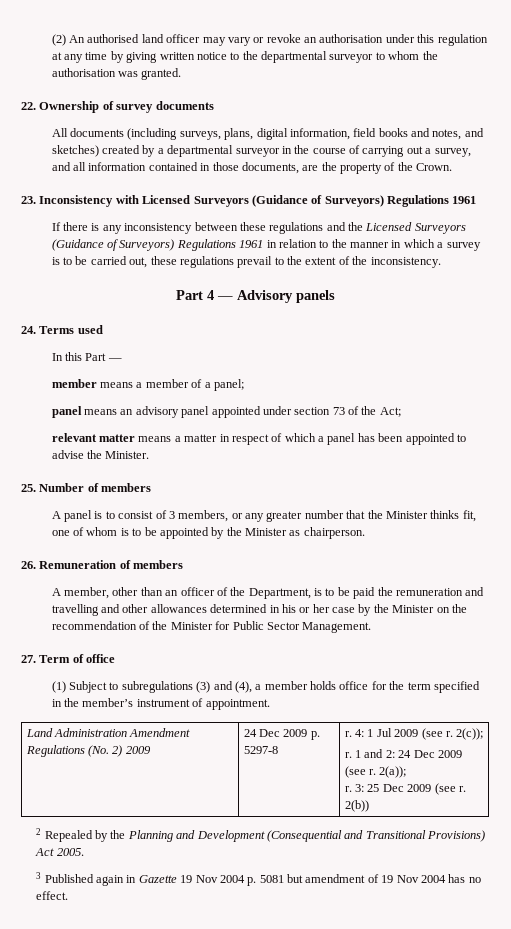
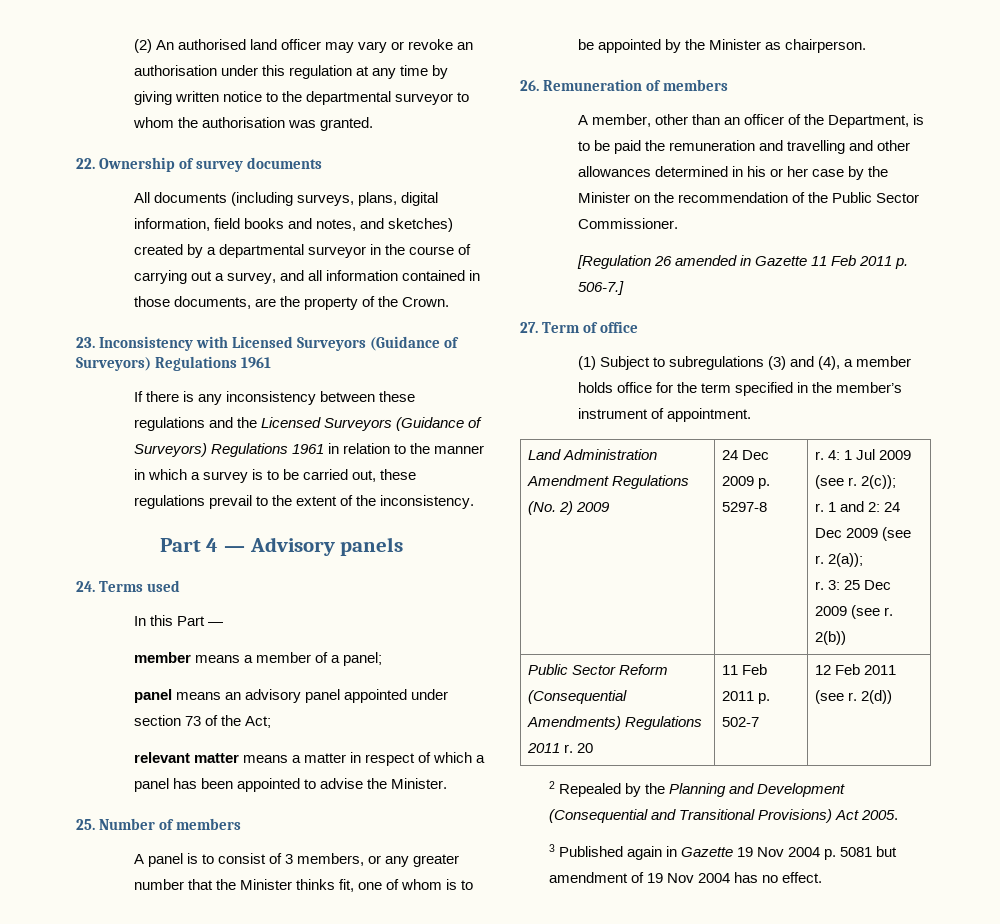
[170,621,372,633] Minister for Public Sector Management. -> [831,192,919,203] [577,218,678,229] [576,255,908,269] [577,281,624,295] Public Sector Commissioner. // [Regulation 26 amended in Gazette 11 Feb 2011 p. 506-7.]
(369, 806) none -> [527,664,668,675] [527,690,627,704] [526,716,702,730] [526,743,593,753] [721,664,767,675] [721,691,770,704] [721,717,759,727] [814,664,896,675] [814,690,892,704] // Public Sector Reform (Consequential Amendments) Regulations 2011 r. 20 | 11 Feb 2011 p. 502-7 | 12 Feb 2011 (see r. 2(d))

